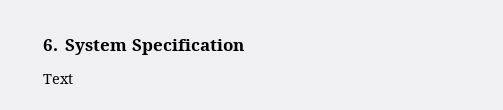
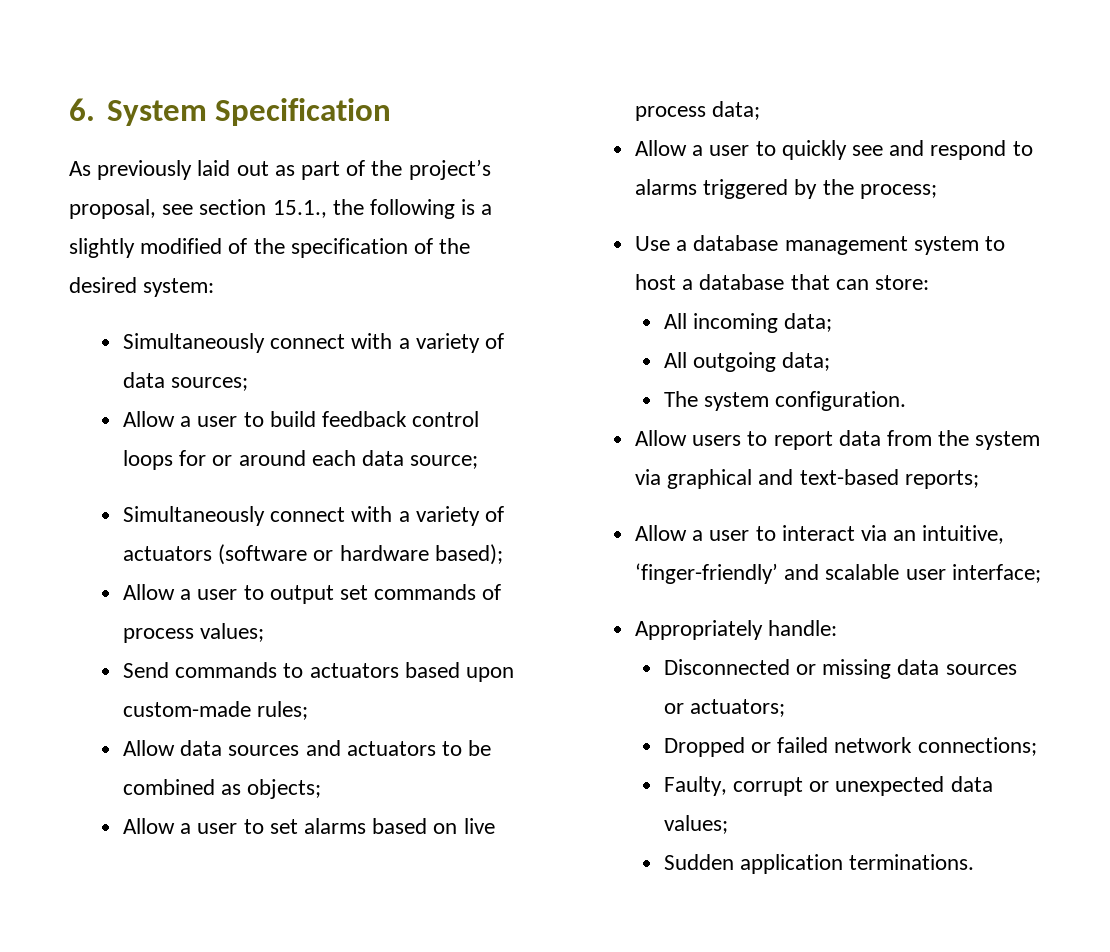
[43,74,73,84] Text -> [69,159,491,180] [69,199,493,219] [69,238,471,258] [69,277,215,297] [122,333,505,353] [122,372,249,391] [122,411,480,427] [122,450,479,470] [122,506,505,526] [122,544,503,565] [122,584,502,604] [122,623,265,643] [122,662,515,682] [122,701,309,720] [122,740,492,756] [122,779,322,799] [122,818,495,834] [634,101,761,121] [634,140,1033,160] [634,179,937,199] [634,235,1006,255] [634,274,930,290] [663,313,833,333] [663,352,831,372] [663,391,907,411] [634,430,1041,450] [634,469,979,489] [634,525,1005,544] [634,563,1041,584] [634,620,838,640] [663,659,1017,679] [663,699,785,717] [663,737,1037,757] [663,776,993,796] [663,815,728,834] [663,854,975,874] As previously laid out as part of the project’s proposal, see section 15.1., the following is a slightly modified of the specification of the desired system: // Simultaneously connect with a variety of data sources; // Allow a user to build feedback control loops for or around each data source; // Simultaneously connect with a variety of actuators (software or hardware based); // Allow a user to output set commands of process values; // Send commands to actuators based upon custom-made rules; // Allow data sources and actuators to be combined as objects; // Allow a user to set alarms based on live process data; // Allow a user to quickly see and respond to alarms triggered by the process; // Use a database management system to host a database that can store: // All incoming data; // All outgoing data; // The system configuration. // Allow users to report data from the system via graphical and text-based reports; // Allow a user to interact via an intuitive, ‘finger-friendly’ and scalable user interface; // Appropriately handle: // Disconnected or missing data sources or actuators; // Dropped or failed network connections; // Faulty, corrupt or unexpected data values; // Sudden application terminations.

